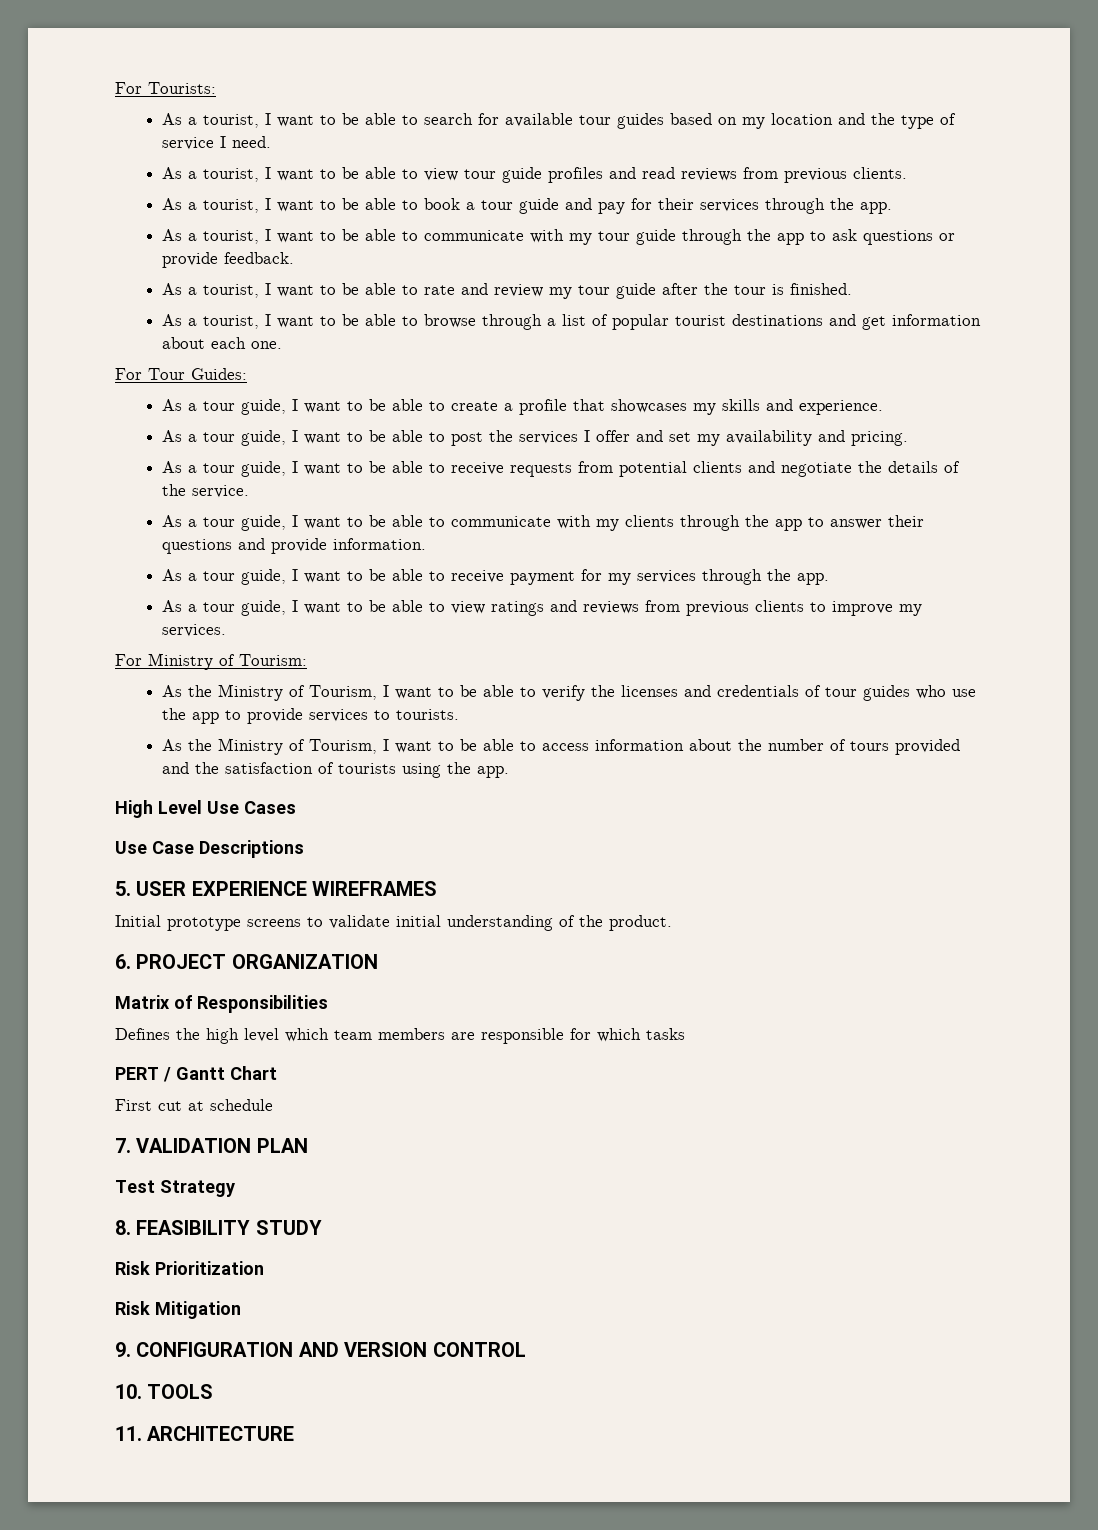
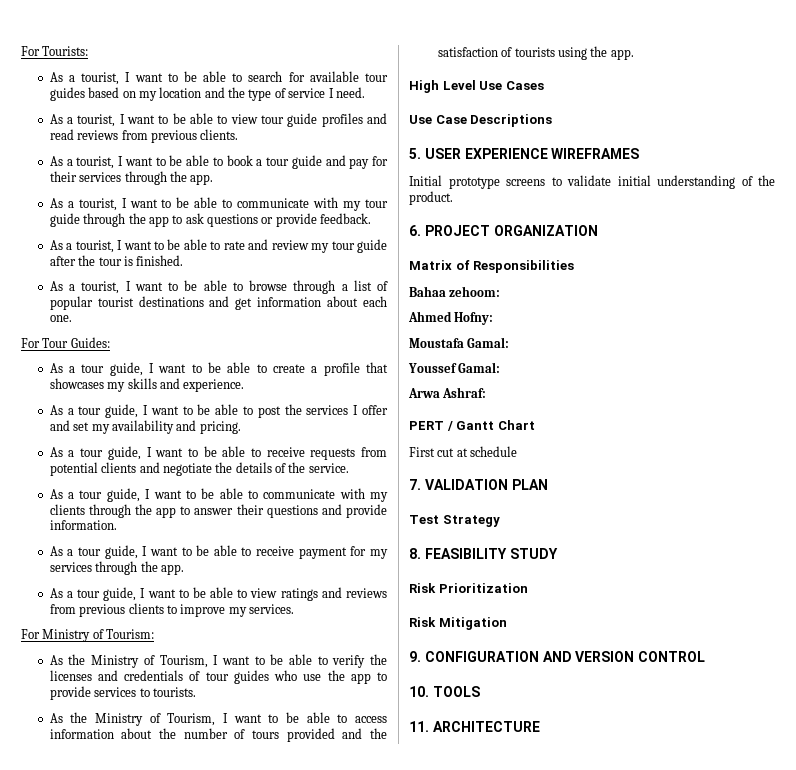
[115,1028,685,1044] Defines the high level which team members are responsible for which tasks -> [409,286,501,297] [408,311,494,325] [409,337,510,348] [408,362,501,373] [408,387,487,398] Bahaa zehoom: // Ahmed Hofny: // Moustafa Gamal: // Youssef Gamal: // Arwa Ashraf:

